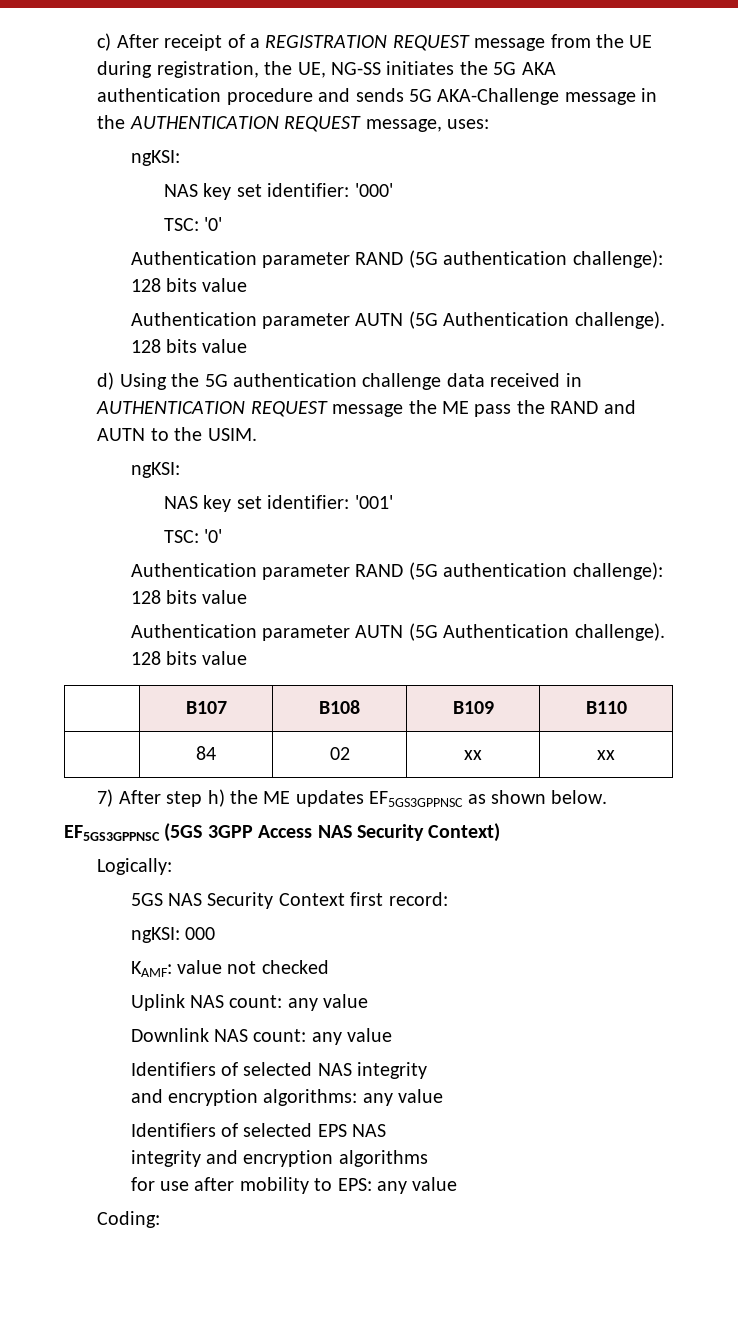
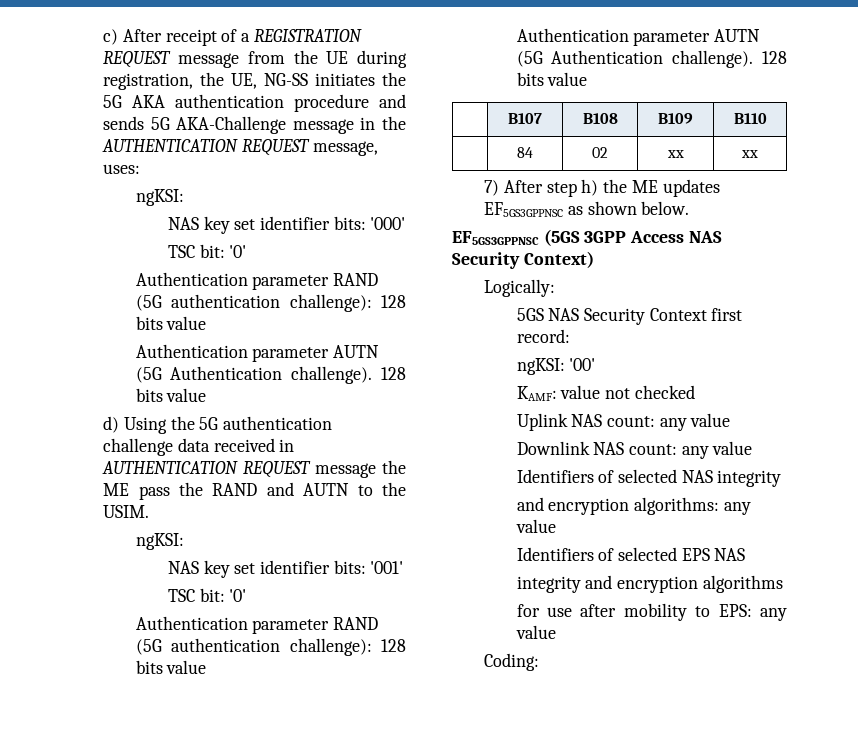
[267,183,350,197] identifier: -> [260,216,366,230] identifier bits:
[164,218,200,231] TSC: -> [167,244,225,258] TSC bit:
[267,495,350,509] identifier: -> [260,560,366,574] identifier bits:
[164,530,200,543] TSC: -> [167,588,225,602] TSC bit:
[185,927,216,940] 000 -> [569,358,596,371] '00'

